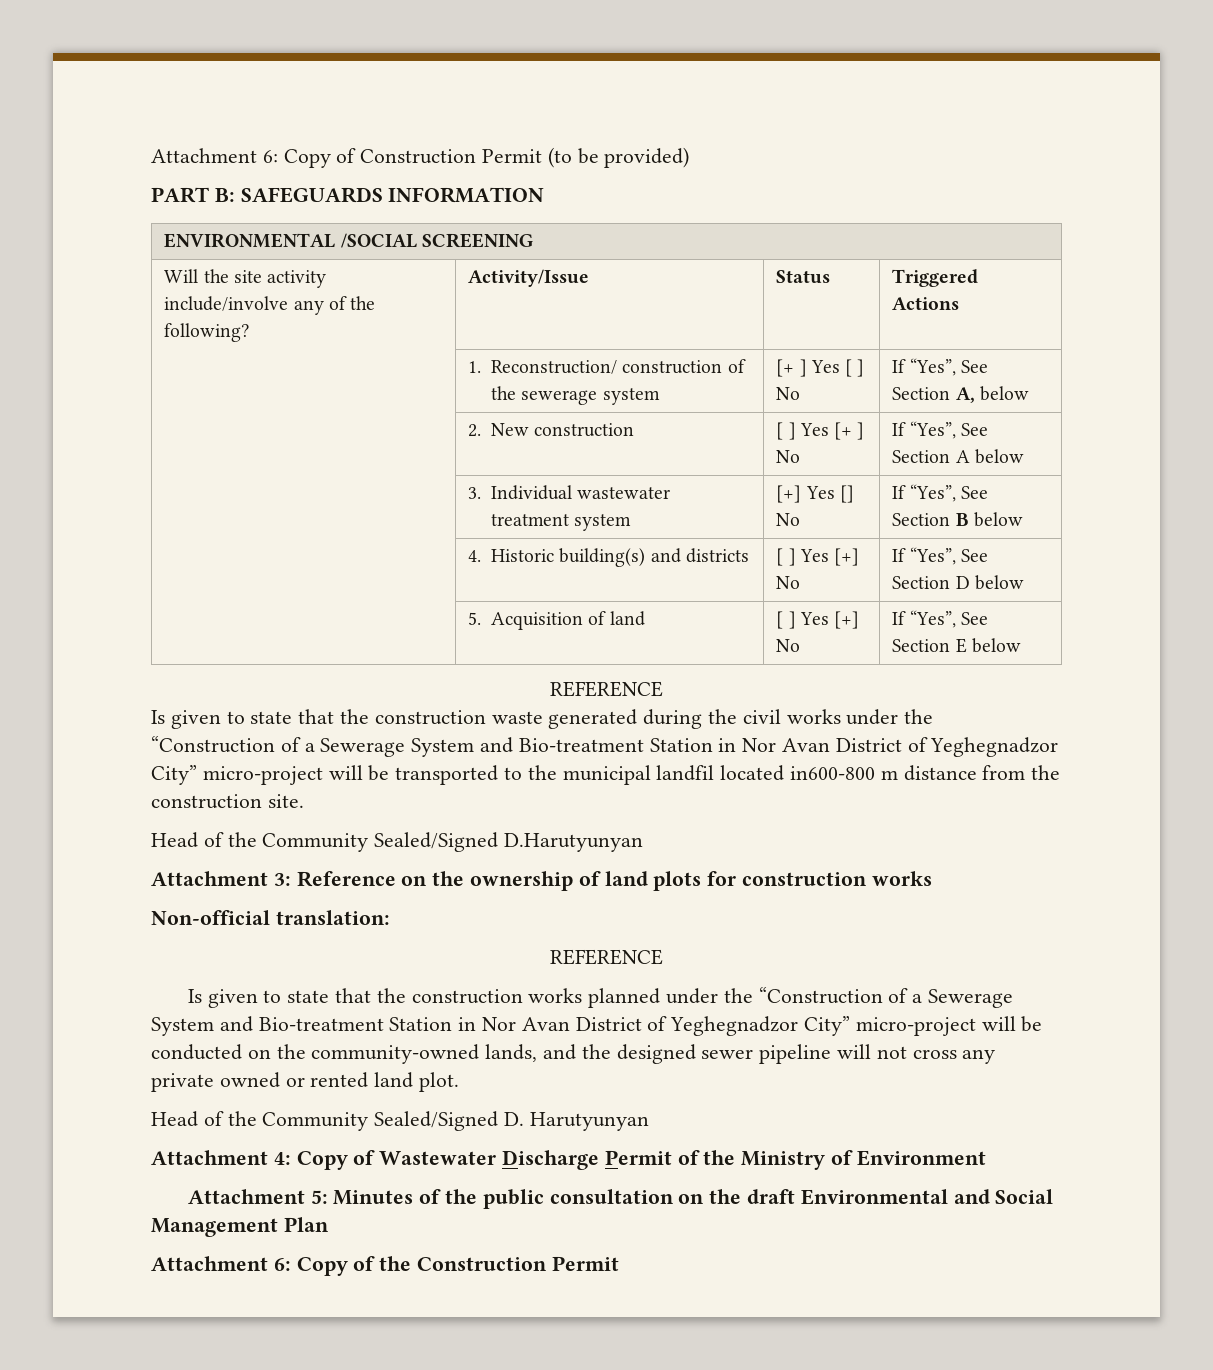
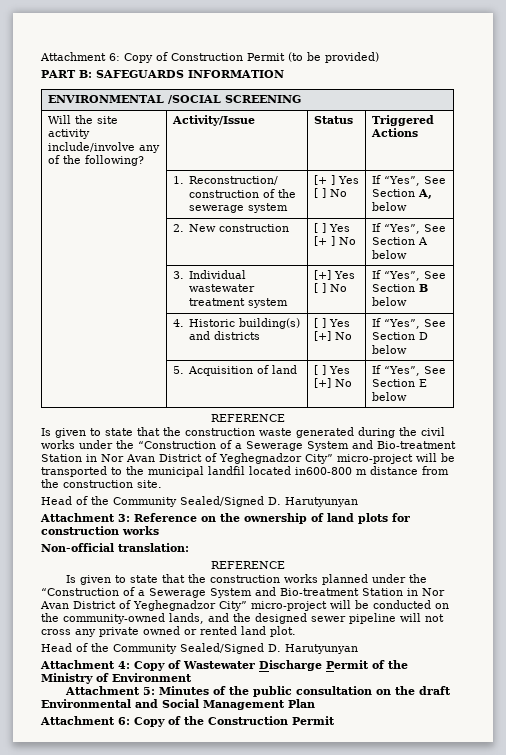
[839,485,854,503] [] -> [313,283,326,293] [ ]
[504,833,644,852] D.Harutyunyan -> [268,497,358,507] D. Harutyunyan

